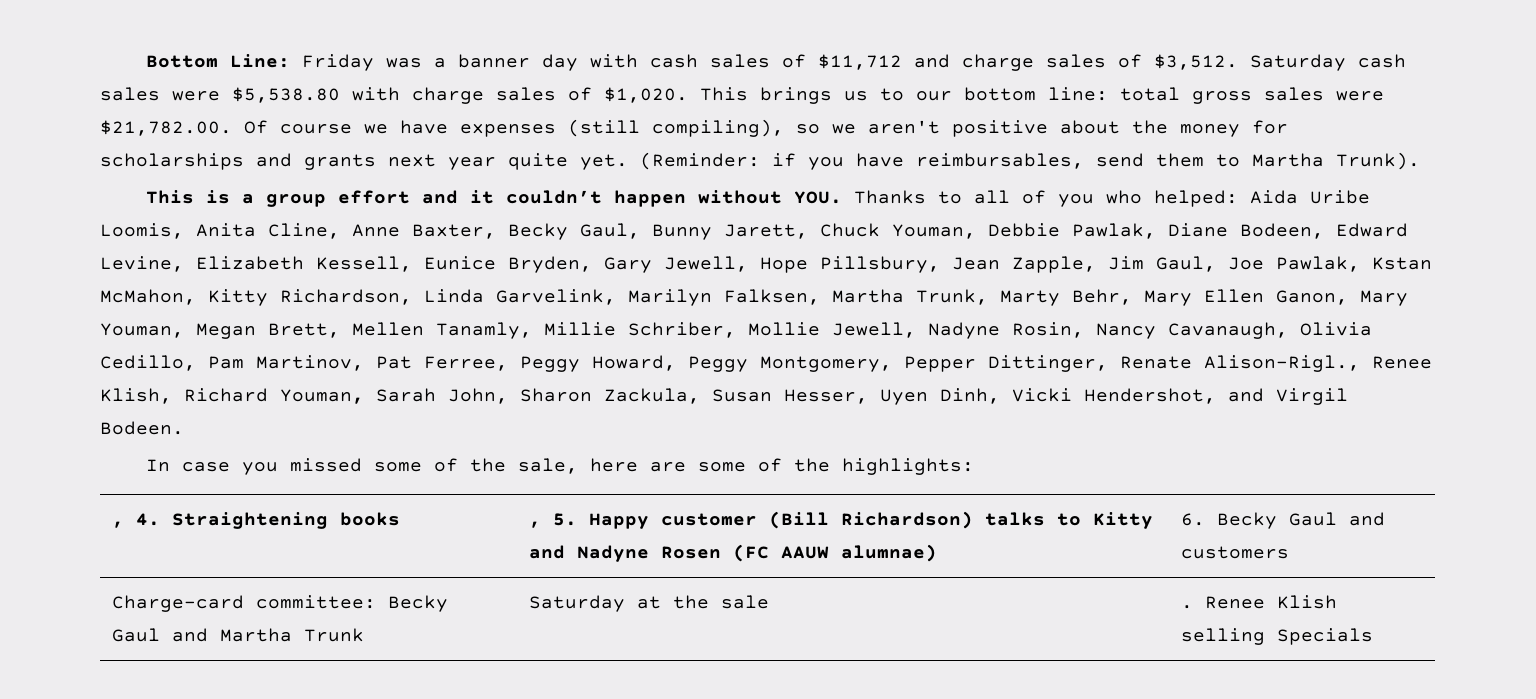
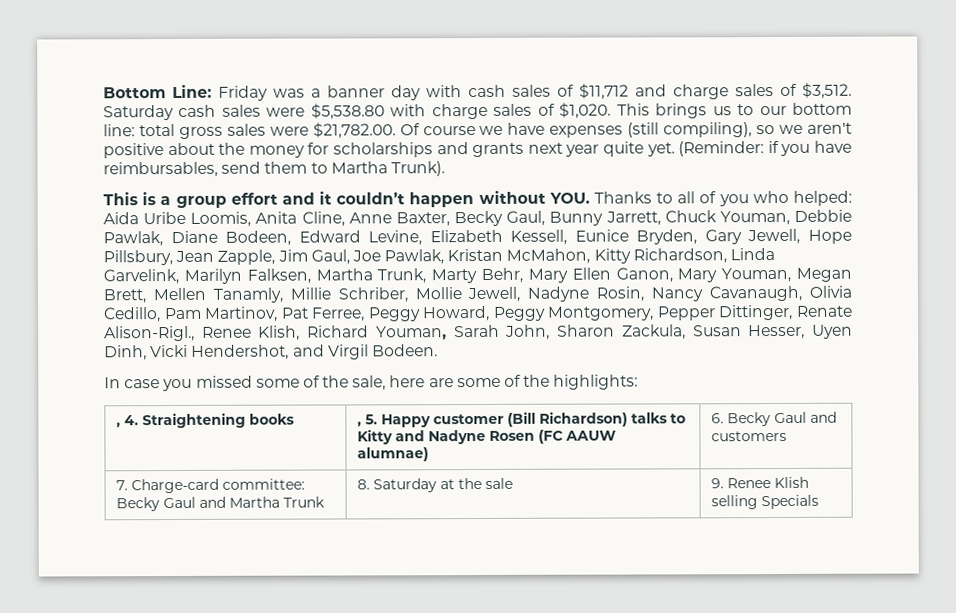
[724,224,808,239] Jarett, -> [605,211,661,226] Jarrett,
[1372,257,1432,270] Kstan -> [447,248,504,262] Kristan
(1289, 552) none -> [116,480,129,491] 7.
(364, 635) none -> [357,479,371,490] 8.
[1180,605,1193,609] . -> [711,478,725,489] 9.

